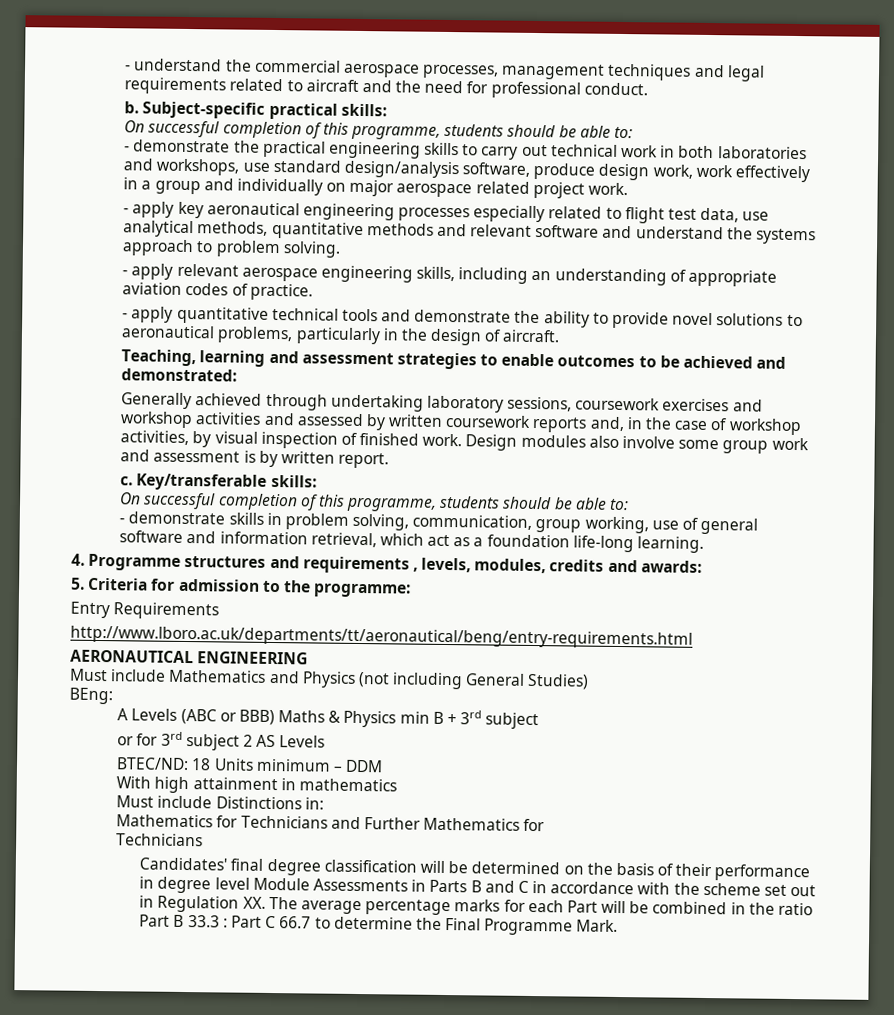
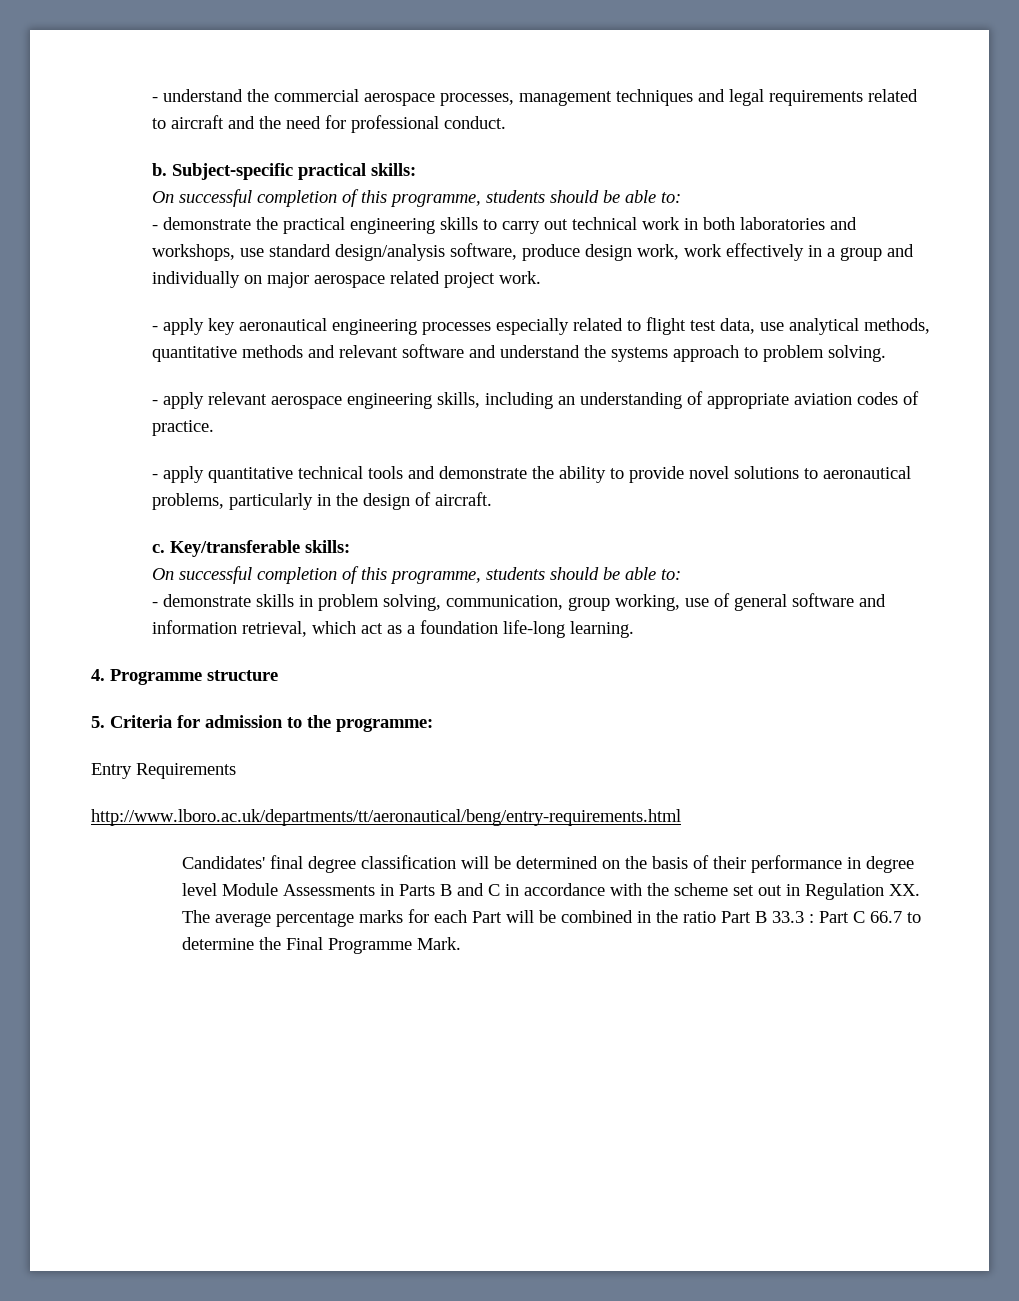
[121,349,787,370] [121,368,238,382] [121,392,763,413] [120,411,802,436] [120,430,809,454] [120,449,390,469] // Teaching, learning and assessment strategies to enable outcomes to be achieved and demonstrated: // Generally achieved through undertaking laboratory sessions, coursework exercises and workshop activities and assessed by written coursework reports and, in the case of workshop activities, by visual inspection of finished work. Design modules also involve some group work and assessment is by written report. -> (492, 499) none
[184,555,702,574] structures and requirements , levels, modules, credits and awards: -> [207,670,278,681] structure
[70,649,309,665] [69,668,590,690] [69,687,113,705] [117,708,540,730] [117,731,326,751] [116,757,384,773] [116,776,397,794] [116,795,324,810] [116,814,546,832] [116,833,204,847] // AERONAUTICAL ENGINEERING // Must include Mathematics and Physics (not including General Studies) // BEng: // A Levels (ABC or BBB) Maths & Physics min B + 3rd subject // or for 3rd subject 2 AS Levels // BTEC/ND: 18 Units minimum – DDM // With high attainment in mathematics // Must include Distinctions in: // Mathematics for Technicians and Further Mathematics for // Technicians -> (681, 817) none

